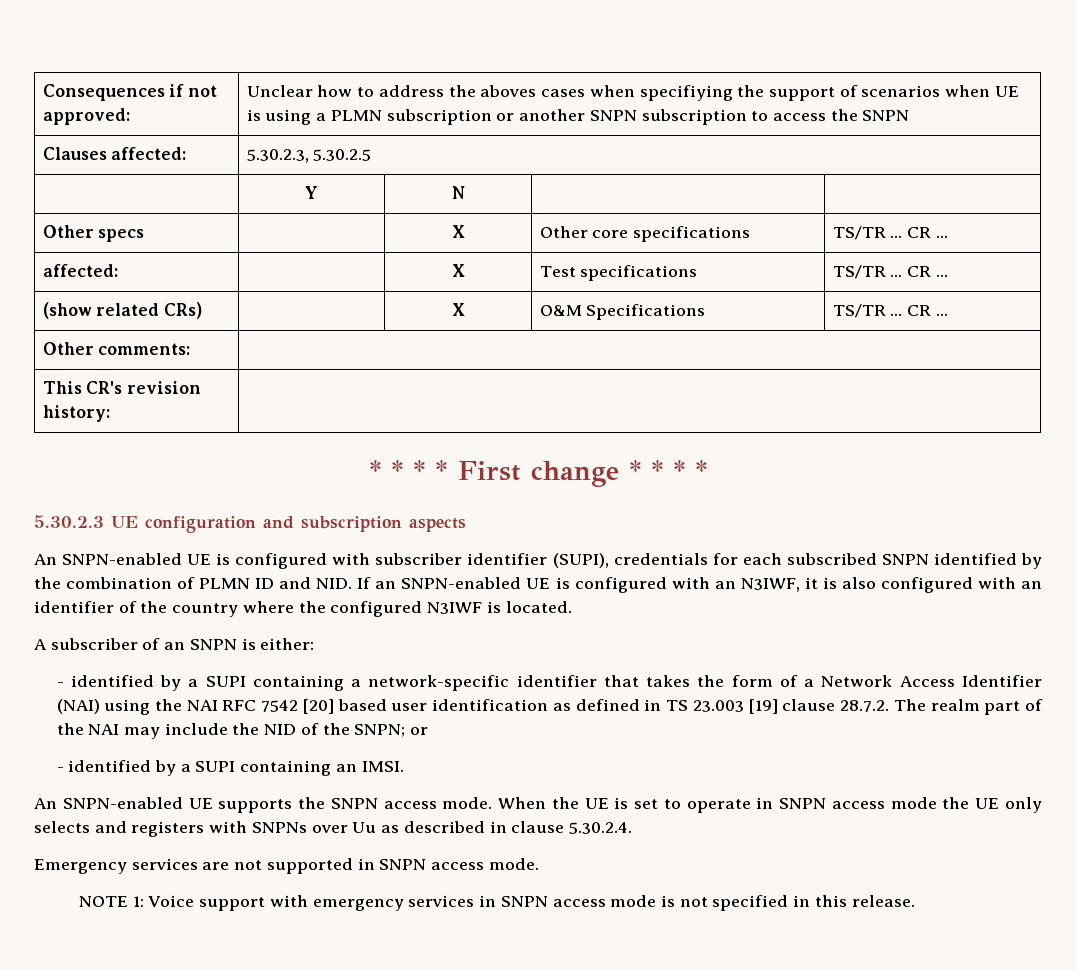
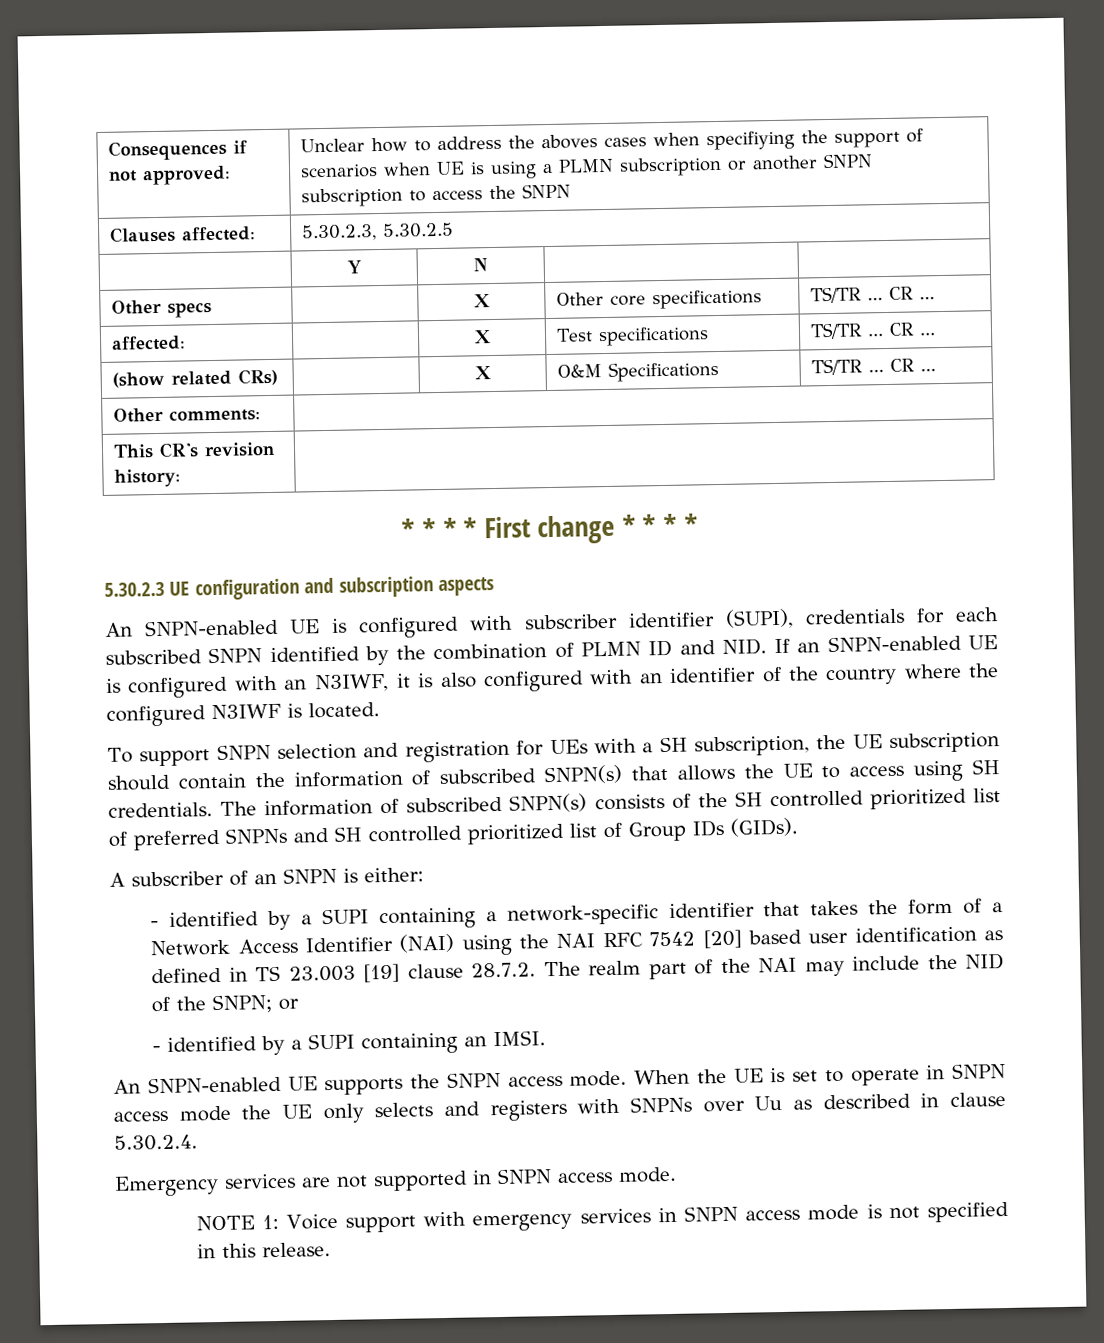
(572, 607) none -> [107,732,1001,767] [107,759,1001,791] [108,788,1002,818] [108,817,798,851] // To support SNPN selection and registration for UEs with a SH subscription, the UE subscription should contain the information of subscribed SNPN(s) that allows the UE to access using SH credentials. The information of subscribed SNPN(s) consists of the SH controlled prioritized list of preferred SNPNs and SH controlled prioritized list of Group IDs (GIDs).

